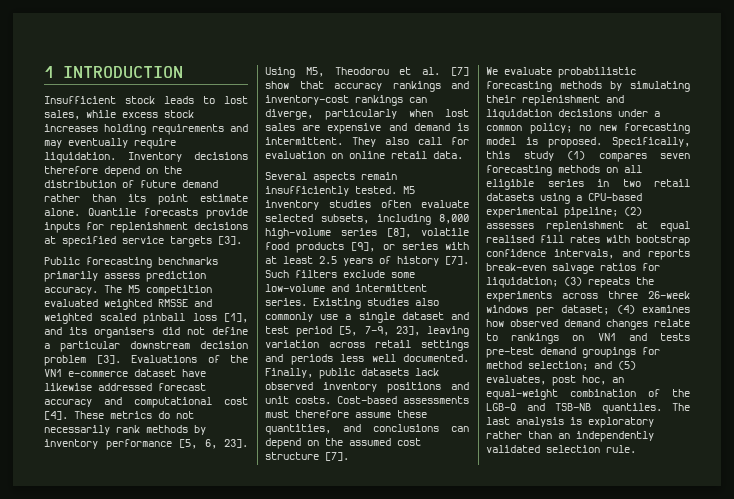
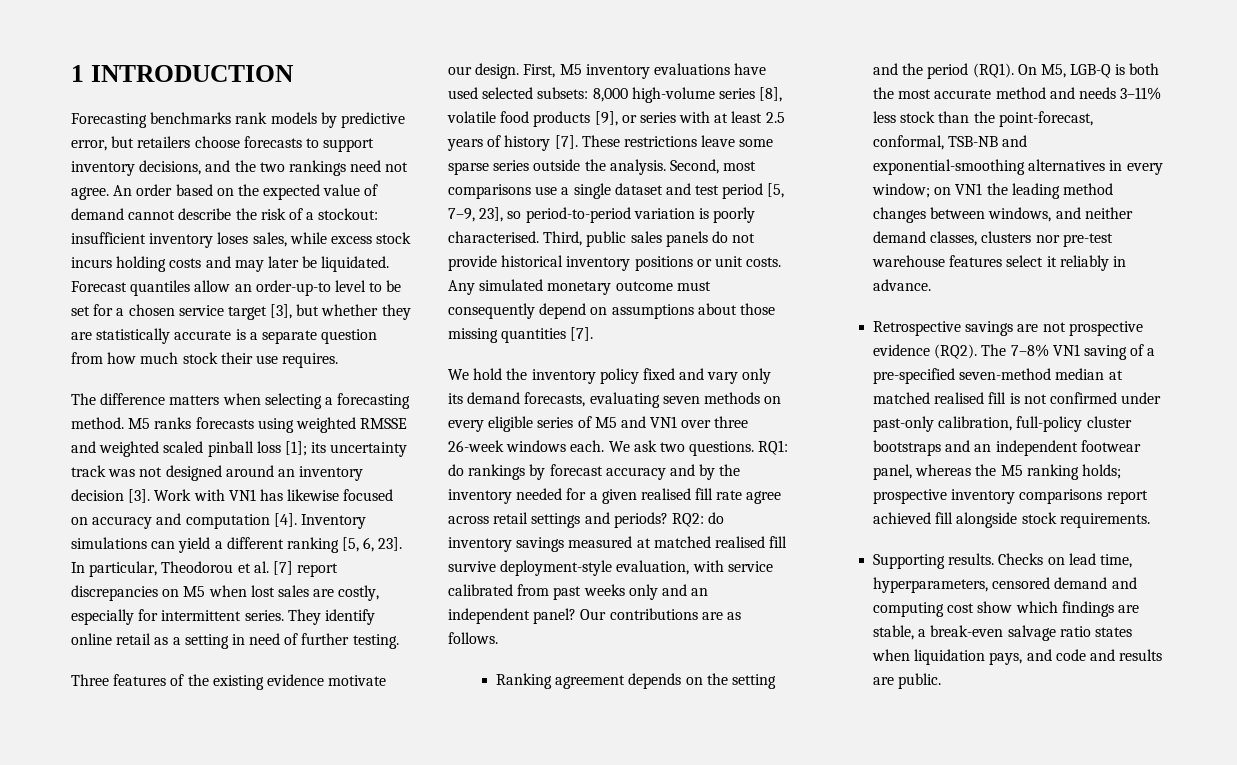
[44,96,248,104] [44,110,194,120] [44,124,248,135] [44,138,176,149] [44,152,248,163] [44,166,182,177] [44,180,218,188] [44,194,248,205] [44,208,248,219] [44,222,248,233] [44,236,242,247] [44,257,218,268] [44,271,206,282] [44,285,212,296] [44,299,98,307] Insufficient stock leads to lost sales, while excess stock increases holding requirements and may eventually require liquidation. Inventory decisions therefore depend on the distribution of future demand rather than its point estimate alone. Quantile forecasts provide inputs for replenishment decisions at specified service targets [3]. // Public forecasting benchmarks primarily assess prediction accuracy. The M5 competition evaluated -> [71,112,405,128] [71,136,375,152] [71,160,409,176] [71,184,379,200] [71,208,379,220] [71,232,412,248] [71,256,390,272] [71,280,402,296] [71,304,411,320] [71,328,378,344] [71,352,339,368] [71,393,411,409] [71,417,294,433] Forecasting benchmarks rank models by predictive error, but retailers choose forecasts to support inventory decisions, and the two rankings need not agree. An order based on the expected value of demand cannot describe the risk of a stockout: insufficient inventory loses sales, while excess stock incurs holding costs and may later be liquidated. Forecast quantiles allow an order-up-to level to be set for a chosen service target [3], but whether they are statistically accurate is a separate question from how much stock their use requires. // The difference matters when selecting a forecasting method. M5 ranks forecasts using
[224,313,248,323] [44,327,248,338] [44,341,248,352] [44,355,248,366] [44,369,206,377] [44,383,206,391] [44,397,248,408] [44,411,194,420] [44,425,206,435] [44,439,172,450] [1], and its organisers did not define a particular downstream decision problem [3]. Evaluations of the VN1 e-commerce dataset have likewise addressed forecast accuracy and computational cost [4]. These metrics do not necessarily rank methods by inventory performance -> [284,441,408,457] [71,465,364,481] [71,489,394,503] [71,513,366,529] [71,537,339,553] [1]; its uncertainty track was not designed around an inventory decision [3]. Work with VN1 has likewise focused on accuracy and computation [4]. Inventory simulations can yield a different ranking
[265,67,324,78] Using M5, -> [71,561,158,577] In particular,
[265,81,469,92] [265,95,427,106] [265,109,469,120] [265,123,469,134] [265,137,469,147] [265,151,463,159] [265,172,397,183] [265,186,415,196] [265,200,469,210] [265,214,431,225] show that accuracy rankings and inventory-cost rankings can diverge, particularly when lost sales are expensive and demand is intermittent. They also call for evaluation on online retail data. // Several aspects remain insufficiently tested. M5 inventory studies often evaluate selected subsets, including -> [297,563,339,577] [71,585,380,601] [71,609,375,625] [71,633,399,649] [71,674,387,690] [448,63,767,79] [448,87,589,99] report discrepancies on M5 when lost sales are costly, especially for intermittent series. They identify online retail as a setting in need of further testing. // Three features of the existing evidence motivate our design. First, M5 inventory evaluations have used selected subsets:
[265,270,415,278] [265,284,427,292] [265,298,439,309] [265,312,313,322] Such filters exclude some low-volume and intermittent series. Existing studies also commonly -> [581,135,774,147] [448,159,757,175] [448,184,531,199] These restrictions leave some sparse series outside the analysis. Second, most comparisons
[427,326,469,337] [265,340,469,351] [265,354,469,365] [265,368,439,379] [265,382,469,393] [265,396,469,404] [265,410,427,418] [265,424,469,435] [265,438,421,449] [265,452,349,461] [486,67,636,78] [486,81,690,92] [486,95,624,106] [486,109,660,120] [486,123,690,134] [486,137,690,148] [486,151,690,162] [486,165,642,176] [486,179,690,190] [486,193,642,204] [486,207,642,218] [486,221,690,232] [486,235,690,246] [486,249,690,260] [486,263,660,274] [486,277,654,288] [486,291,690,302] [486,305,690,316] [486,319,690,330] [486,333,690,344] [486,347,660,358] [486,361,636,371] [486,375,624,386] [486,389,690,400] [486,403,690,414] [486,417,654,428] [486,431,654,442] [486,445,636,453] leaving variation across retail settings and periods less well documented. Finally, public datasets lack observed inventory positions and unit costs. Cost-based assessments must therefore assume these quantities, and conclusions can depend on the assumed cost structure [7]. // We evaluate probabilistic forecasting methods by simulating their replenishment and liquidation decisions under a common policy; no new forecasting model is proposed. Specifically, this study (1) compares seven forecasting methods on all eligible series in two retail datasets using a CPU-based experimental pipeline; (2) assesses replenishment at equal realised fill rates with bootstrap confidence intervals, and reports break-even salvage ratios for liquidation; (3) repeats the experiments across three 26-week windows per dataset; (4) examines how observed demand changes relate to rankings on VN1 and tests pre-test demand groupings for method selection; and (5) evaluates, post hoc, an equal-weight combination of the LGB-Q and TSB-NB quantiles. The last analysis is exploratory rather than an independently validated selection rule. -> [507,207,756,223] [448,231,756,247] [448,255,782,271] [448,279,711,295] [448,303,775,319] [448,327,594,343] [448,368,772,384] [448,392,782,408] [448,416,749,432] [448,440,789,456] [448,464,741,480] [448,488,782,504] [448,512,725,528] [448,536,788,552] [448,560,773,576] [448,584,709,600] [448,608,741,624] [448,632,498,644] [495,673,776,689] [872,63,1160,79] [872,87,1162,100] [872,111,1093,127] [872,135,1028,150] [872,159,1163,175] [871,183,1113,199] [872,207,1133,223] [872,231,1113,247] [871,255,1126,271] [872,279,931,291] [872,321,1143,336] [872,344,1156,360] [872,368,1123,384] [872,392,1162,404] [872,416,1132,432] [872,440,1141,456] [872,464,1121,480] [872,489,1148,504] [872,512,1150,528] [872,553,1132,569] [872,577,1137,593] [872,601,1139,617] [872,625,1132,641] [871,649,1163,665] [872,673,942,689] so period-to-period variation is poorly characterised. Third, public sales panels do not provide historical inventory positions or unit costs. Any simulated monetary outcome must consequently depend on assumptions about those missing quantities [7]. // We hold the inventory policy fixed and vary only its demand forecasts, evaluating seven methods on every eligible series of M5 and VN1 over three 26-week windows each. We ask two questions. RQ1: do rankings by forecast accuracy and by the inventory needed for a given realised fill rate agree across retail settings and periods? RQ2: do inventory savings measured at matched realised fill survive deployment-style evaluation, with service calibrated from past weeks only and an independent panel? Our contributions are as follows. // Ranking agreement depends on the setting and the period (RQ1). On M5, LGB-Q is both the most accurate method and needs 3–11% less stock than the point-forecast, conformal, TSB-NB and exponential-smoothing alternatives in every window; on VN1 the leading method changes between windows, and neither demand classes, clusters nor pre-test warehouse features select it reliably in advance. // Retrospective savings are not prospective evidence (RQ2). The 7–8% VN1 saving of a pre-specified seven-method median at matched realised fill is not confirmed under past-only calibration, full-policy cluster bootstraps and an independent footwear panel, whereas the M5 ranking holds; prospective inventory comparisons report achieved fill alongside stock requirements. // Supporting results. Checks on lead time, hyperparameters, censored demand and computing cost show which findings are stable, a break-even salvage ratio states when liquidation pays, and code and results are public.

